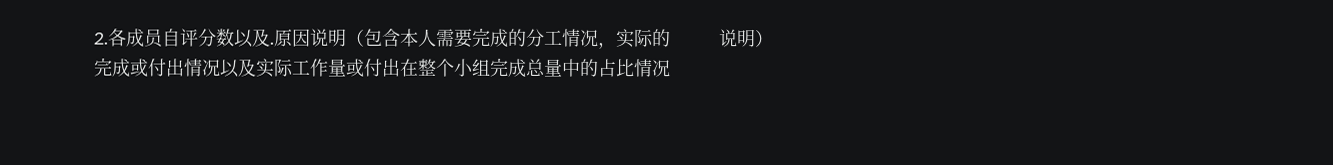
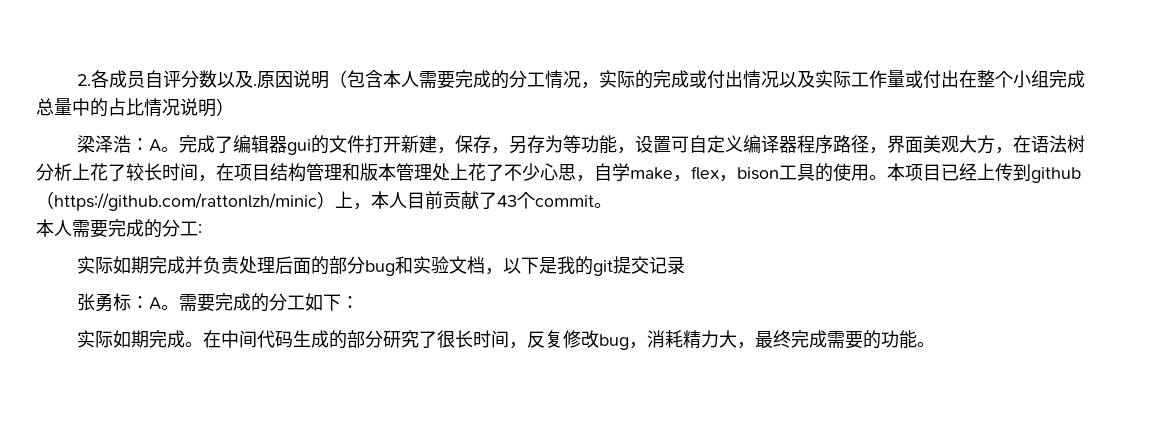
(774, 39) none -> [77,135,1086,155] [36,163,1081,183] [36,191,612,211] [36,219,202,238] [77,256,686,276] [77,293,360,312] [77,330,936,350] // 梁泽浩：A。完成了编辑器gui的文件打开新建，保存，另存为等功能，设置可自定义编译器程序路径，界面美观大方，在语法树分析上花了较长时间，在项目结构管理和版本管理处上花了不少心思，自学make，flex，bison工具的使用。本项目已经上传到github（https://github.com/rattonlzh/minic）上，本人目前贡献了43个commit。 // 本人需要完成的分工: // 实际如期完成并负责处理后面的部分bug和实验文档，以下是我的git提交记录 // 张勇标：A。需要完成的分工如下： // 实际如期完成。在中间代码生成的部分研究了很长时间，反复修改bug，消耗精力大，最终完成需要的功能。

